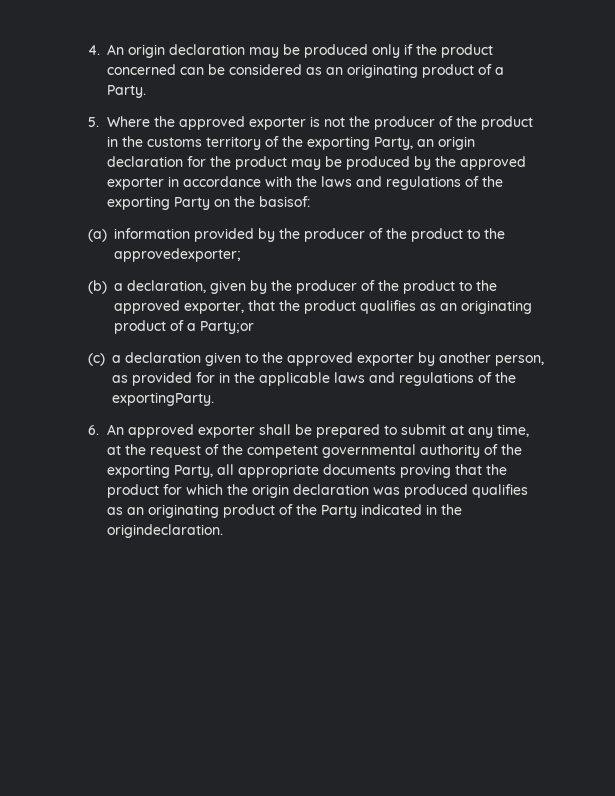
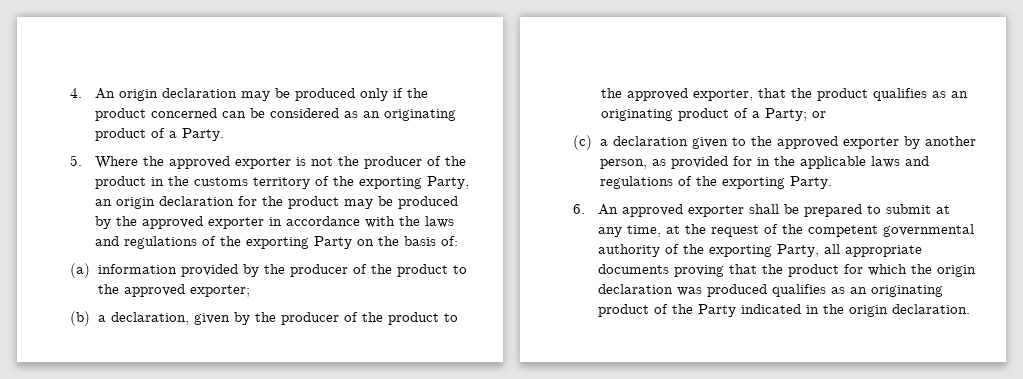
[258,196,310,207] basisof: -> [403,236,458,246] basis of:
[114,248,242,262] approvedexporter; -> [123,284,250,297] approved exporter;
[200,321,255,334] Party;or -> [764,108,826,121] Party; or
[112,392,215,406] exportingParty. -> [721,176,832,189] exporting Party.
[106,524,223,538] origindeclaration. -> [848,304,970,317] origin declaration.

